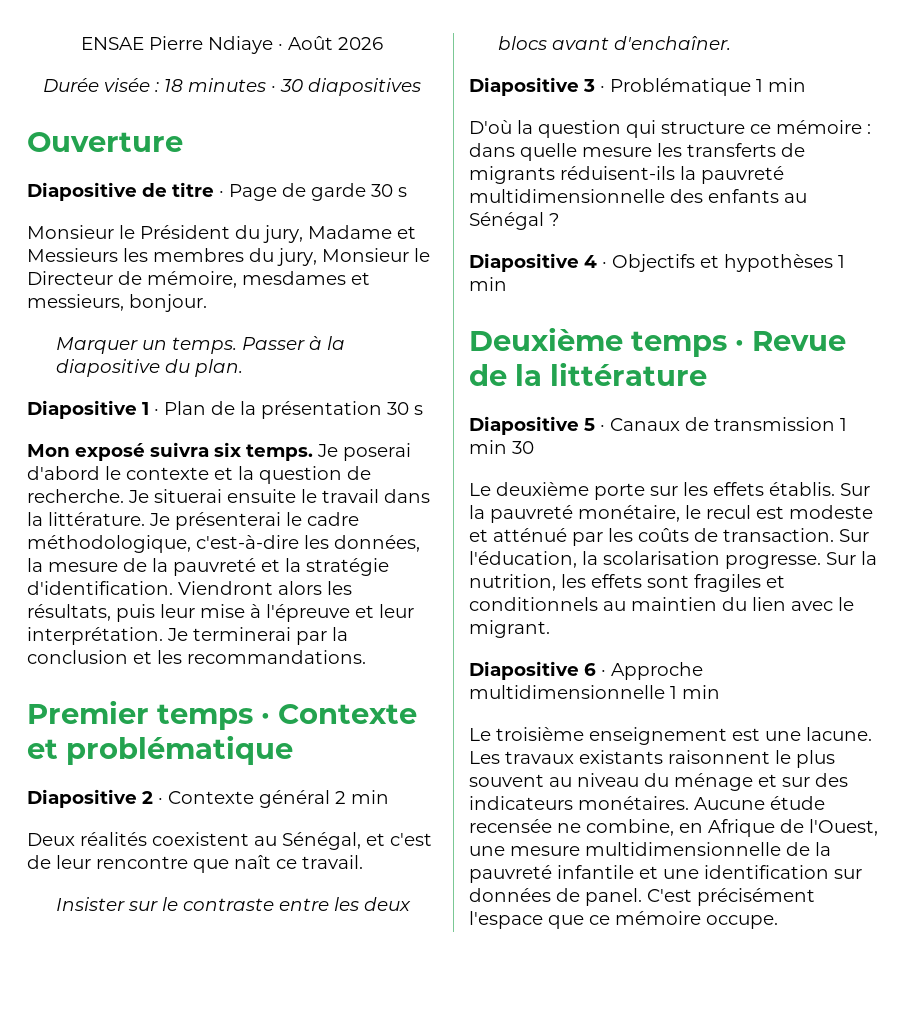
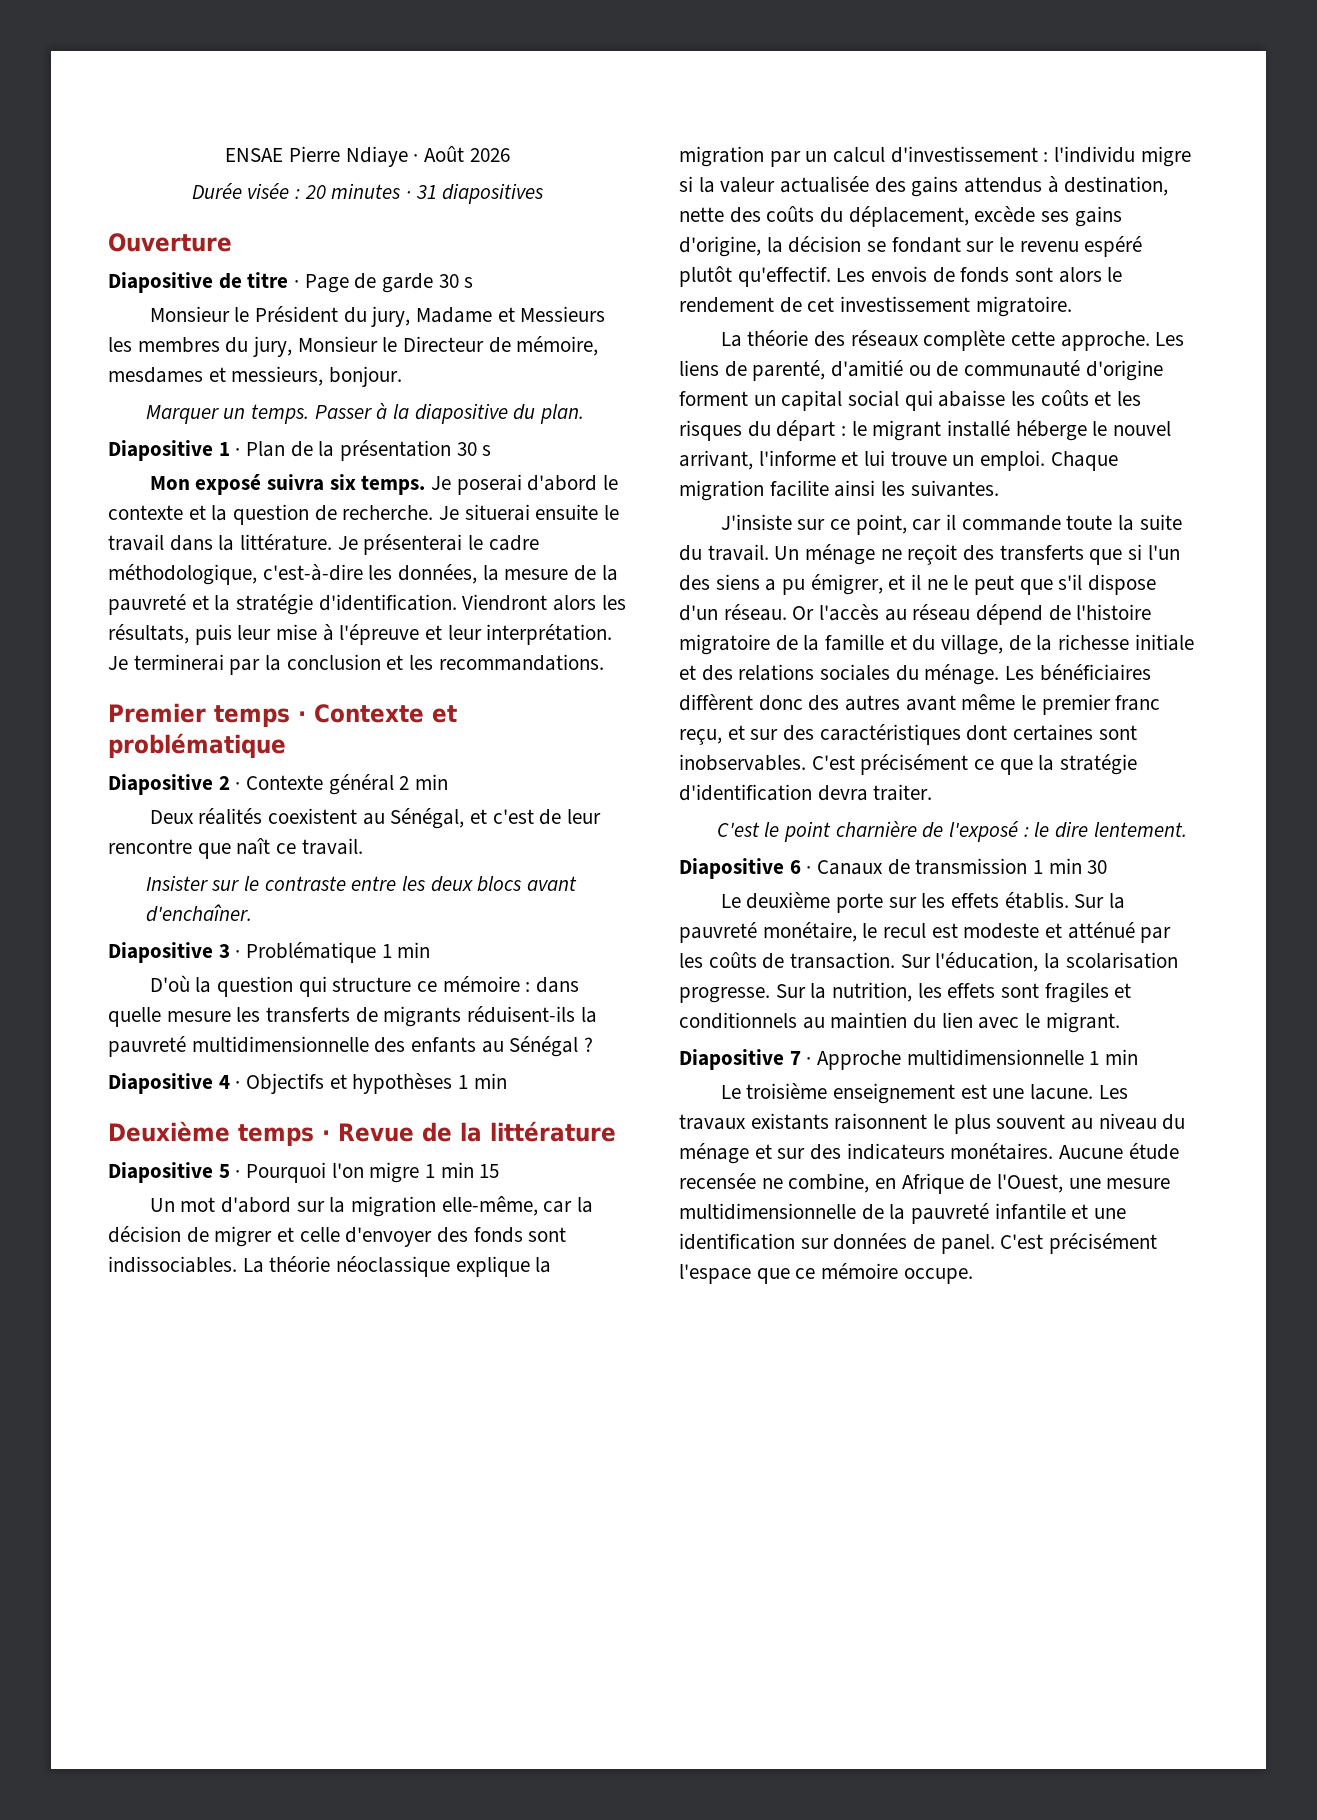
[163,79,183,92] 18 -> [304,185,326,199] 20
[279,79,303,92] 30 -> [415,185,437,199] 31
(605, 427) none -> [246,1162,500,1183] [149,1196,594,1217] [108,1226,567,1247] [108,1256,552,1277] [679,146,1191,167] [679,176,1169,197] [679,206,1122,227] [679,236,1143,257] [679,266,1123,287] [679,296,1072,317] [720,330,1185,351] [679,360,1163,381] [679,390,1142,411] [679,420,1172,441] [679,450,1118,471] [679,480,999,501] [720,514,1182,535] [679,544,1180,565] [679,574,1157,595] [679,604,1152,625] [679,634,1194,655] [679,664,1151,685] [679,694,1161,715] [679,724,1137,745] [679,754,1138,775] [679,784,933,801] [716,821,1187,842] [679,858,812,879] Pourquoi l'on migre 1 min 15 // Un mot d'abord sur la migration elle-même, car la décision de migrer et celle d'envoyer des fonds sont indissociables. La théorie néoclassique explique la migration par un calcul d'investissement : l'individu migre si la valeur actualisée des gains attendus à destination, nette des coûts du déplacement, excède ses gains d'origine, la décision se fondant sur le revenu espéré plutôt qu'effectif. Les envois de fonds sont alors le rendement de cet investissement migratoire. // La théorie des réseaux complète cette approche. Les liens de parenté, d'amitié ou de communauté d'origine forment un capital social qui abaisse les coûts et les risques du départ : le migrant installé héberge le nouvel arrivant, l'informe et lui trouve un emploi. Chaque migration facilite ainsi les suivantes. // J'insiste sur ce point, car il commande toute la suite du travail. Un ménage ne reçoit des transferts que si l'un des siens a pu émigrer, et il ne le peut que s'il dispose d'un réseau. Or l'accès au réseau dépend de l'histoire migratoire de la famille et du village, de la richesse initiale et des relations sociales du ménage. Les bénéficiaires diffèrent donc des autres avant même le premier franc reçu, et sur des caractéristiques dont certaines sont inobservables. C'est précisément ce que la stratégie d'identification devra traiter. // C'est le point charnière de l'exposé : le dire lentement. // Diapositive 6 ·
[584,663,596,676] 6 -> [789,1051,801,1065] 7

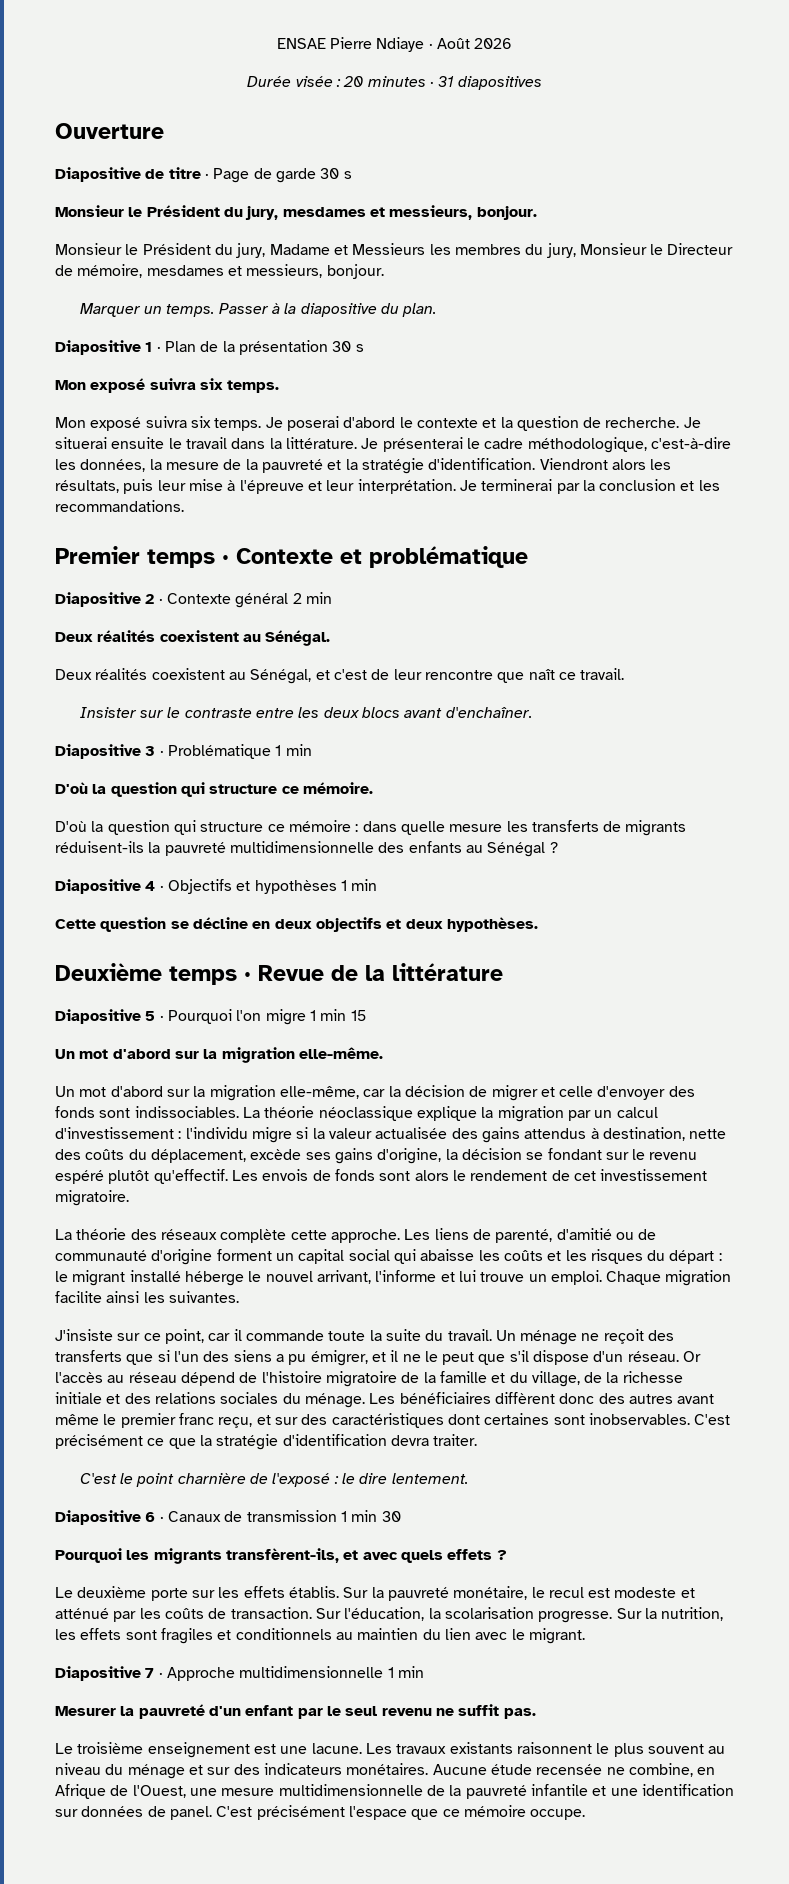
(474, 282) none -> [55,205,537,220] // Monsieur le Président du jury, mesdames et messieurs, bonjour.
(426, 485) none -> [55,416,262,431] // Mon exposé suivra six temps.
(449, 782) none -> [55,630,331,646] // Deux réalités coexistent au Sénégal.
(431, 950) none -> [55,782,373,797] // D'où la question qui structure ce mémoire.
(507, 1081) none -> [55,917,538,932] // Cette question se décline en deux objectifs et deux hypothèses.
(500, 1171) none -> [55,1047,383,1063] // Un mot d'abord sur la migration elle-même.
(1108, 867) none -> [55,1548,507,1564] // Pourquoi les migrants transfèrent-ils, et avec quels effets ?
(1139, 1057) none -> [55,1704,536,1719] // Mesurer la pauvreté d'un enfant par le seul revenu ne suffit pas.

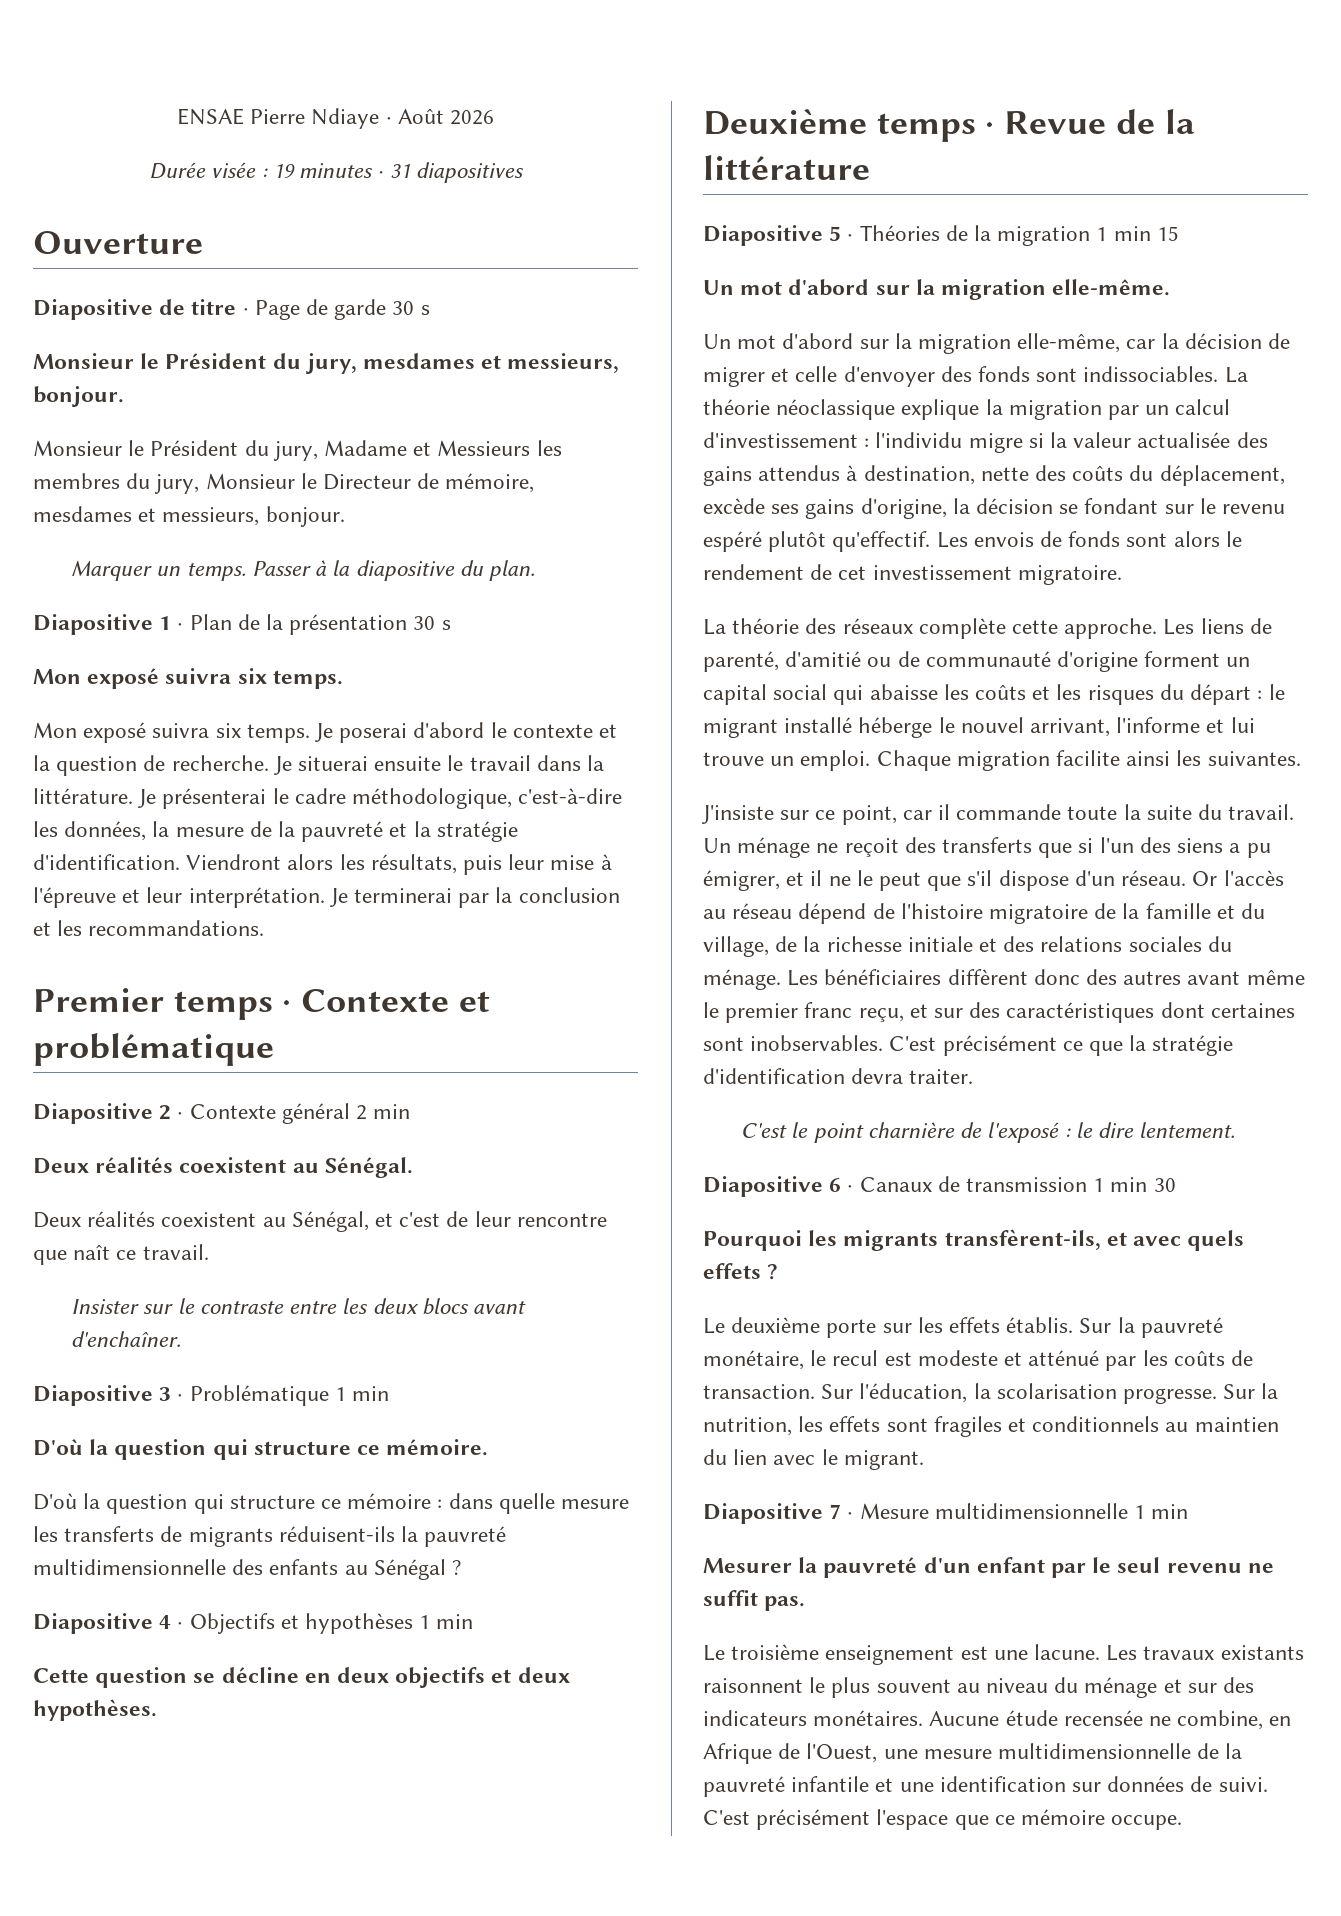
[343,76,364,87] 20 -> [272,163,295,178] 19
[167,1009,306,1025] Pourquoi l'on migre -> [859,225,1091,246] Théories de la migration
[166,1667,235,1681] Approche -> [859,1503,929,1519] Mesure
[169,1806,212,1820] panel. -> [1218,1777,1268,1792] suivi.

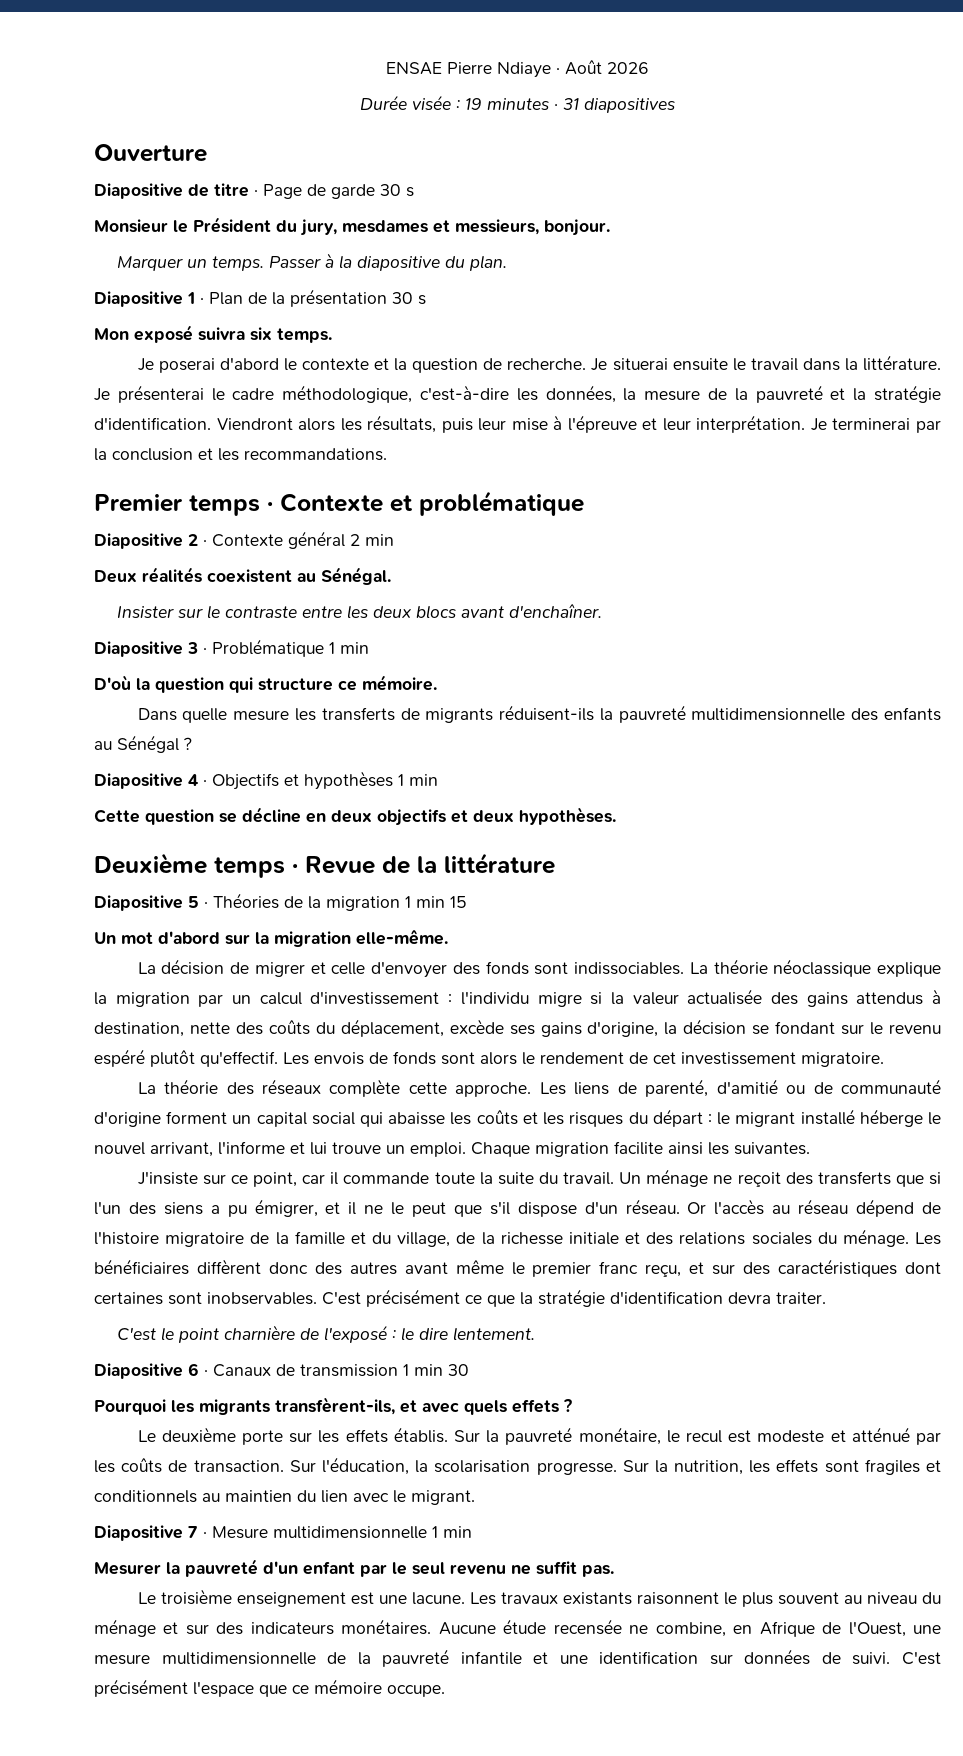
[33,440,562,461] [33,473,535,494] [33,506,345,527] // Monsieur le Président du jury, Madame et Messieurs les membres du jury, Monsieur le Directeur de mémoire, mesdames et messieurs, bonjour. -> (610, 227) none
[33,722,310,743] Mon exposé suivra six temps. -> (332, 335) none
[33,1211,607,1232] [33,1244,209,1265] // Deux réalités coexistent au Sénégal, et c'est de leur rencontre que naît ce travail. -> (391, 576) none
[33,1493,493,1514] D'où la question qui structure ce mémoire : dans -> [137,708,177,721] Dans
[703,333,1179,354] Un mot d'abord sur la migration elle-même, car la -> [137,962,156,974] La

